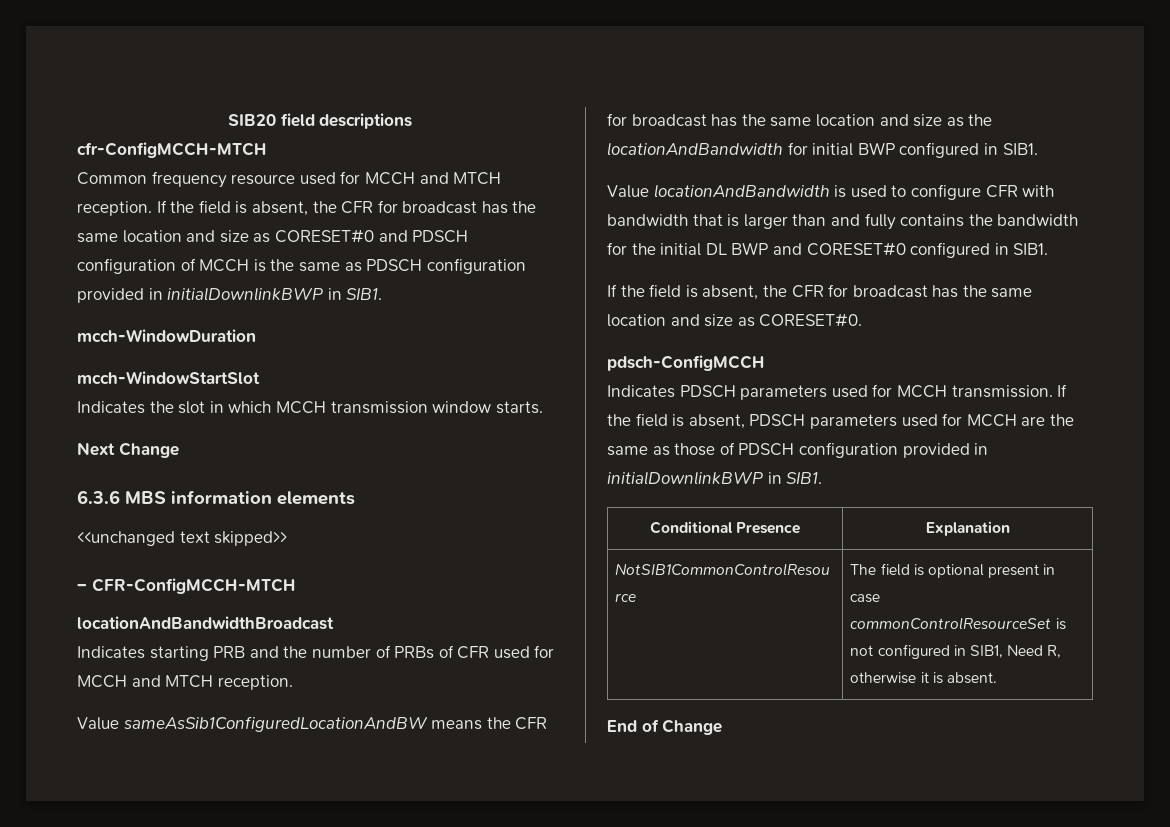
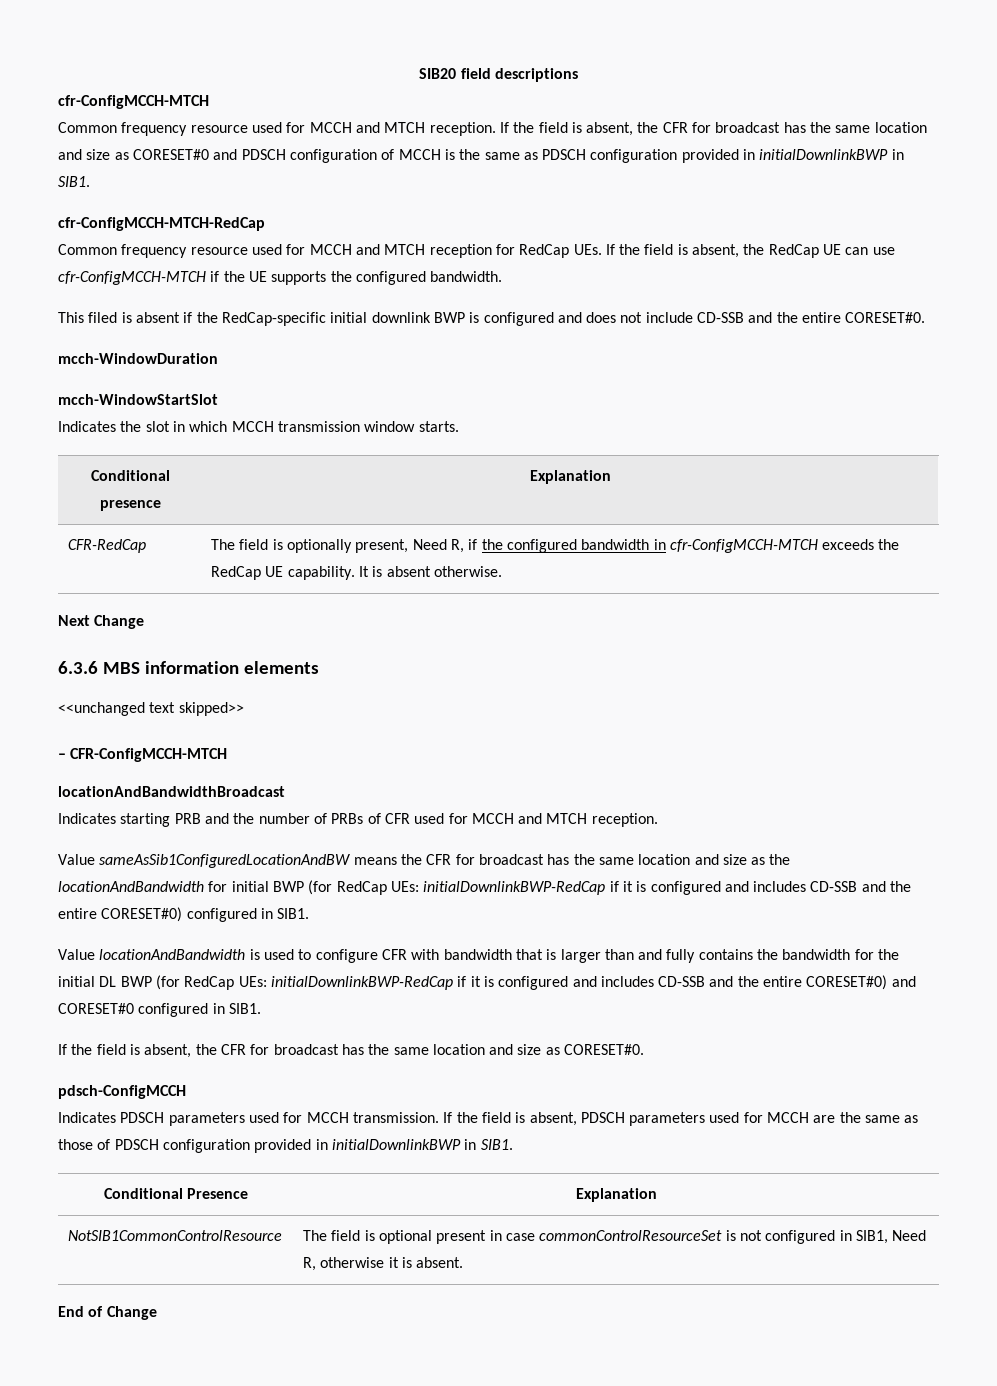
(383, 294) none -> [58,217,265,231] [58,244,895,258] [58,271,503,285] [58,312,926,326] // cfr-ConfigMCCH-MTCH-RedCap // Common frequency resource used for MCCH and MTCH reception for RedCap UEs. If the field is absent, the RedCap UE can use cfr-ConfigMCCH-MTCH if the UE supports the configured bandwidth. // This filed is absent if the RedCap-specific initial downlink BWP is configured and does not include CD-SSB and the entire CORESET#0.
(543, 407) none -> [90,470,170,481] [99,500,161,511] [529,470,611,484] [68,539,147,553] [211,539,900,553] [211,566,502,580] // Conditional presence | Explanation // CFR-RedCap | The field is optionally present, Need R, if the configured bandwidth in cfr-ConfigMCCH-MTCH exceeds the RedCap UE capability. It is absent otherwise.
(895, 148) none -> [308,880,912,895] [58,907,183,922] (for RedCap UEs: initialDownlinkBWP-RedCap if it is configured and includes CD-SSB and the entire CORESET#0)
(769, 248) none -> [155,975,888,990] (for RedCap UEs: initialDownlinkBWP-RedCap if it is configured and includes CD-SSB and the entire CORESET#0)

